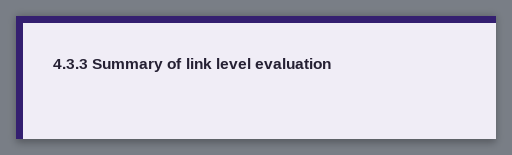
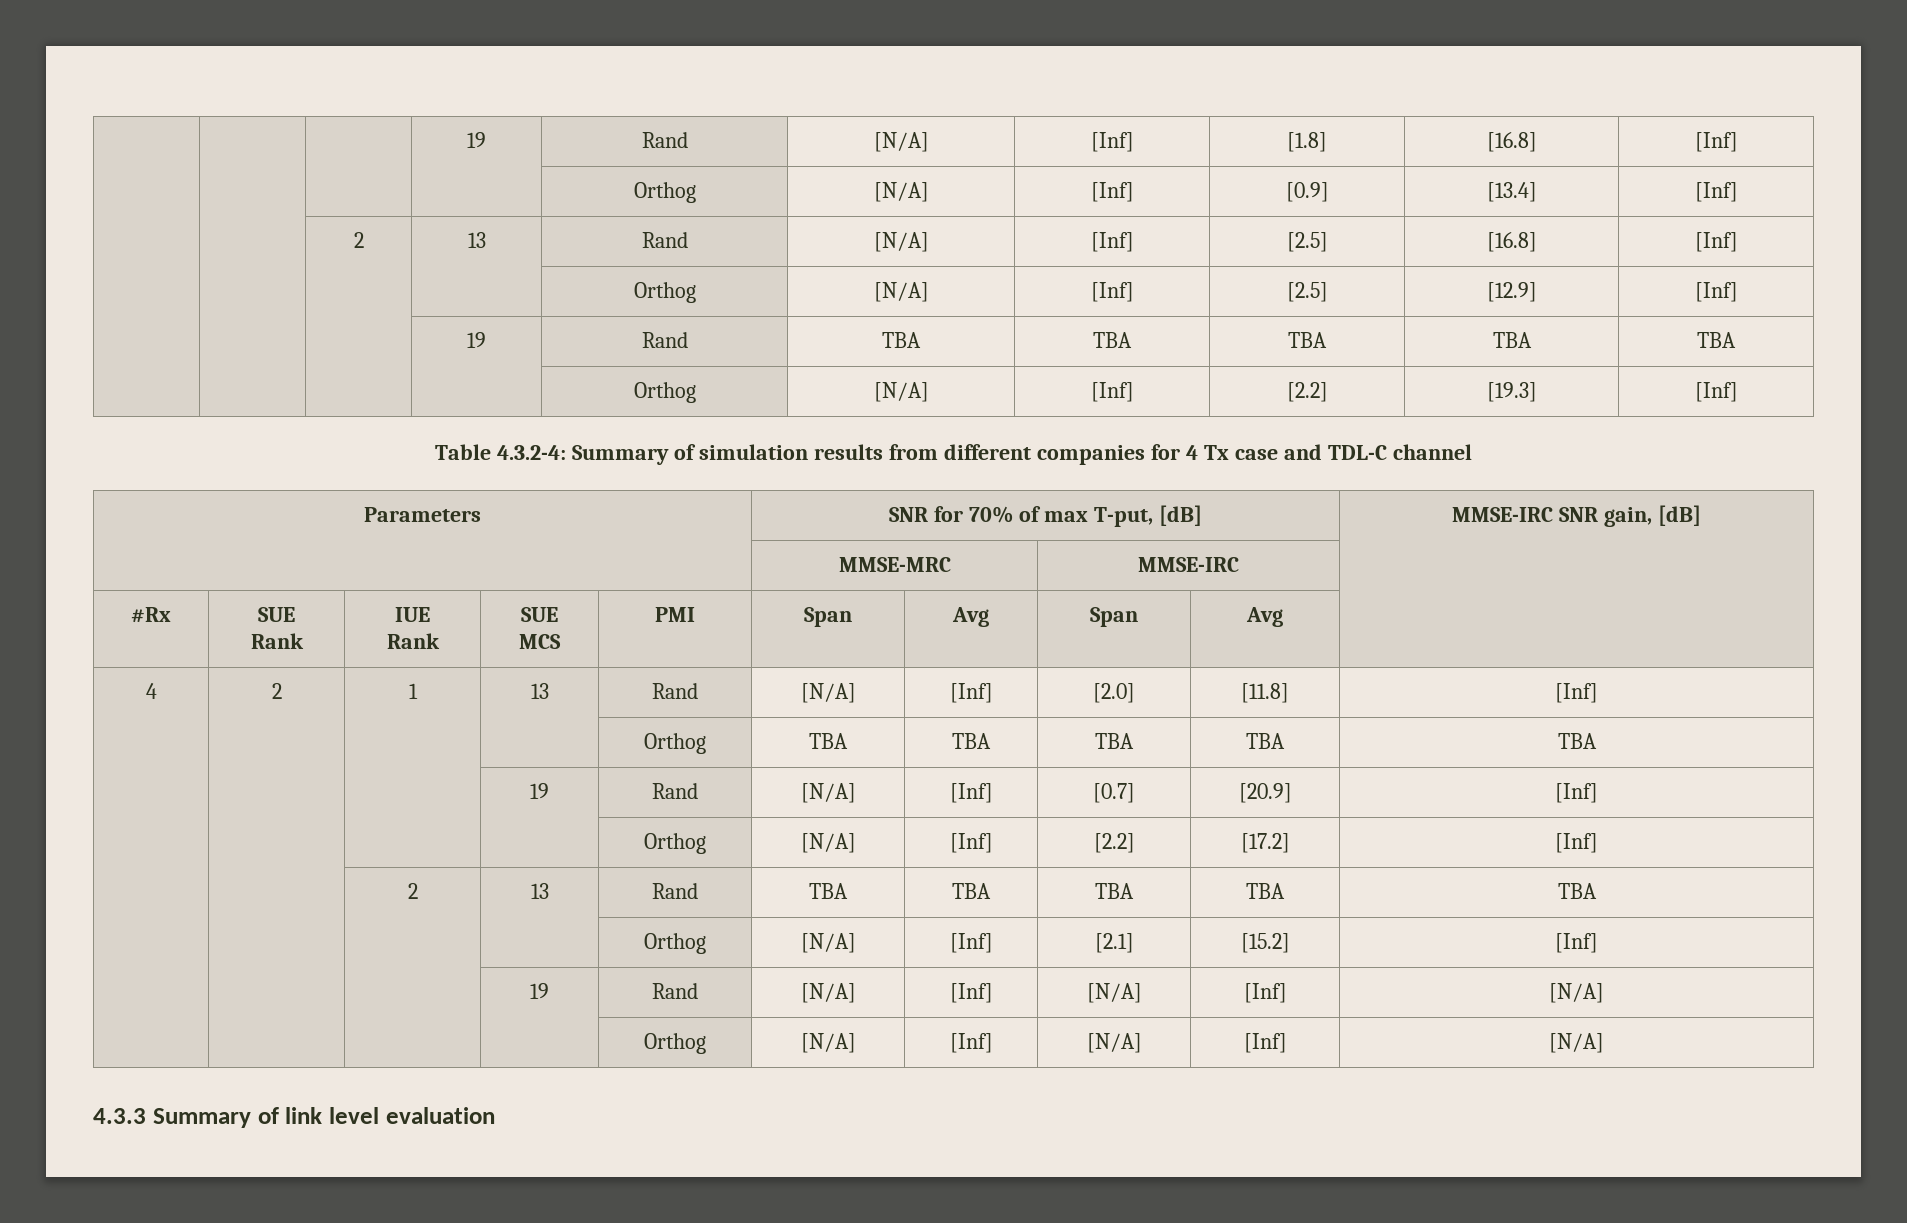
(53, 64) none -> [467,132,486,148] [641,132,688,148] [873,132,929,152] [1090,132,1134,152] [1287,132,1327,152] [1486,132,1537,152] [1694,132,1738,152] [633,182,696,203] [873,182,929,202] [1090,182,1134,202] [1285,182,1329,202] [1486,182,1537,202] [1694,182,1738,202] [353,232,364,248] [467,232,486,248] [641,232,688,248] [873,232,929,252] [1090,232,1134,252] [1286,232,1328,252] [1486,232,1537,252] [1694,232,1738,252] [633,282,696,303] [873,282,929,302] [1090,282,1134,302] [1286,282,1328,302] [1486,282,1537,302] [1694,282,1738,302] [467,332,486,348] [641,332,688,348] [882,332,921,348] [1093,332,1132,348] [1288,332,1327,348] [1492,332,1532,348] [1697,332,1736,348] [633,382,696,403] [873,382,929,402] [1090,382,1134,402] [1286,382,1328,402] [1486,382,1537,402] [1694,382,1738,402] [435,444,1472,465] [364,507,481,522] [889,505,1202,527] [1452,505,1701,527] [838,557,951,572] [1138,557,1239,572] [131,607,171,623] [258,607,295,622] [250,633,304,649] [395,607,430,622] [386,633,440,649] [521,607,558,622] [519,634,561,649] [655,607,695,622] [804,607,852,627] [952,607,989,627] [1090,607,1138,627] [1246,607,1283,627] [145,683,157,699] [271,683,282,699] [408,683,418,699] [530,683,549,699] [652,683,698,699] [800,683,856,703] [949,683,993,703] [1093,683,1135,703] [1241,683,1289,703] [1555,683,1598,703] [644,733,706,754] [809,733,848,749] [952,733,991,749] [1095,733,1134,749] [1246,733,1285,749] [1557,733,1597,749] [530,783,549,799] [652,783,698,799] [800,783,856,803] [949,783,993,803] [1093,783,1135,803] [1238,783,1292,803] [1555,783,1598,803] [644,833,706,854] [800,833,856,853] [949,833,993,853] [1093,833,1135,853] [1240,833,1290,853] [1555,833,1598,853] [407,883,418,899] [530,883,549,899] [652,883,698,899] [809,883,848,899] [952,883,991,899] [1095,883,1134,899] [1246,883,1285,899] [1557,883,1597,899] [644,933,706,954] [800,933,856,953] [949,933,993,953] [1094,933,1134,953] [1240,933,1290,953] [1555,933,1598,953] [530,983,549,999] [652,983,698,999] [800,983,856,1003] [949,983,993,1003] [1086,983,1142,1003] [1243,983,1287,1003] [1549,983,1604,1003] [644,1033,706,1054] [800,1033,856,1053] [949,1033,993,1053] [1086,1033,1142,1053] [1243,1033,1287,1053] [1549,1033,1604,1053] | | | 19 | Rand | [N/A] | [Inf] | [1.8] | [16.8] | [Inf] // | | | | Orthog | [N/A] | [Inf] | [0.9] | [13.4] | [Inf] // | | 2 | 13 | Rand | [N/A] | [Inf] | [2.5] | [16.8] | [Inf] // | | | | Orthog | [N/A] | [Inf] | [2.5] | [12.9] | [Inf] // | | | 19 | Rand | TBA | TBA | TBA | TBA | TBA // | | | | Orthog | [N/A] | [Inf] | [2.2] | [19.3] | [Inf] // Table 4.3.2-4: Summary of simulation results from different companies for 4 Tx case and TDL-C channel // Parameters | SNR for 70% of max T-put, [dB] | MMSE-IRC SNR gain, [dB] // | MMSE-MRC | MMSE-IRC | // #Rx | SUE // Rank | IUE // Rank | SUE // MCS | PMI | Span | Avg | Span | Avg | // 4 | 2 | 1 | 13 | Rand | [N/A] | [Inf] | [2.0] | [11.8] | [Inf] // | | | | Orthog | TBA | TBA | TBA | TBA | TBA // | | | 19 | Rand | [N/A] | [Inf] | [0.7] | [20.9] | [Inf] // | | | | Orthog | [N/A] | [Inf] | [2.2] | [17.2] | [Inf] // | | 2 | 13 | Rand | TBA | TBA | TBA | TBA | TBA // | | | | Orthog | [N/A] | [Inf] | [2.1] | [15.2] | [Inf] // | | | 19 | Rand | [N/A] | [Inf] | [N/A] | [Inf] | [N/A] // | | | | Orthog | [N/A] | [Inf] | [N/A] | [Inf] | [N/A] //

